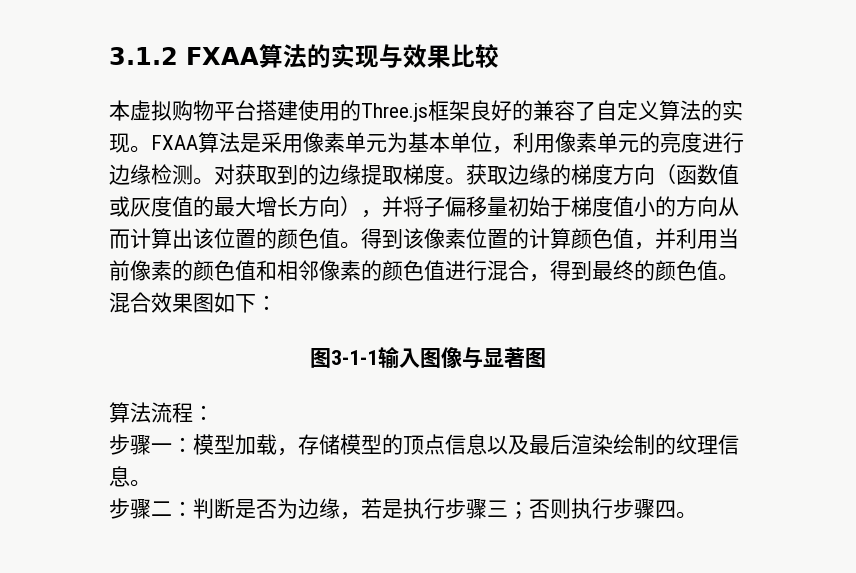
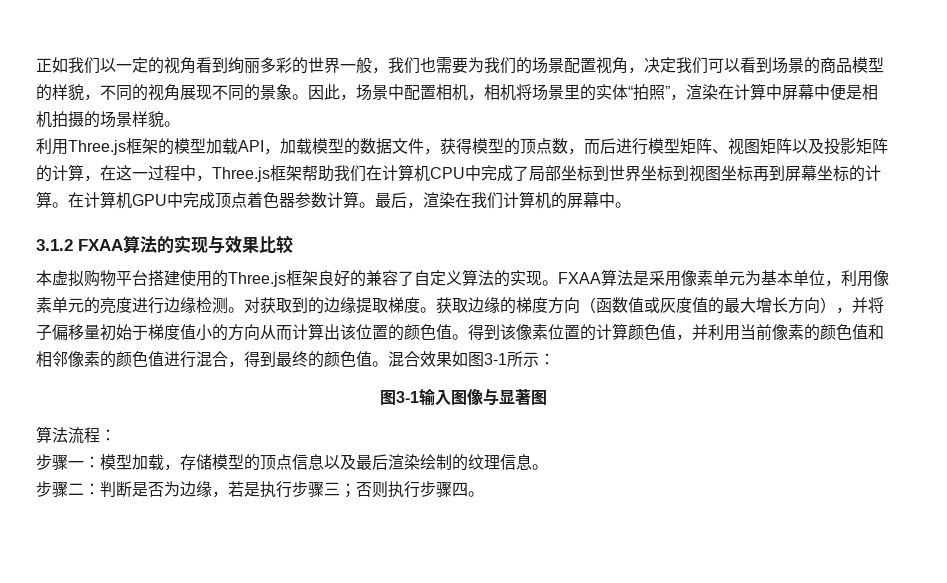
(109, 56) none -> [36,57,884,74] [36,83,878,101] [36,111,180,128] [36,138,888,155] [36,164,881,182] [36,191,631,209] 正如我们以一定的视角看到绚丽多彩的世界一般，我们也需要为我们的场景配置视角，决定我们可以看到场景的商品模型的样貌，不同的视角展现不同的景象。因此，场景中配置相机，相机将场景里的实体“拍照”，渲染在计算中屏幕中便是相机拍摄的场景样貌。 // 利用Three.js框架的模型加载API，加载模型的数据文件，获得模型的顶点数，而后进行模型矩阵、视图矩阵以及投影矩阵的计算，在这一过程中，Three.js框架帮助我们在计算机CPU中完成了局部坐标到世界坐标到视图坐标再到屏幕坐标的计算。在计算机GPU中完成顶点着色器参数计算。最后，渲染在我们计算机的屏幕中。 //
[193,292,256,313] 图如下 -> [452,351,539,367] 如图3-1所示
[331,350,378,365] 3-1-1 -> [395,391,419,403] 3-1

